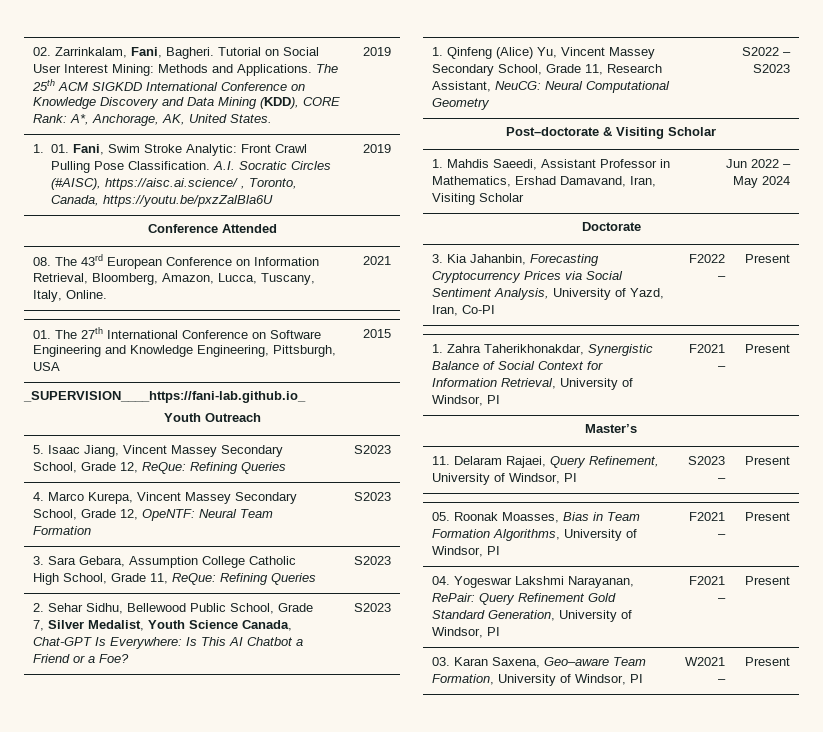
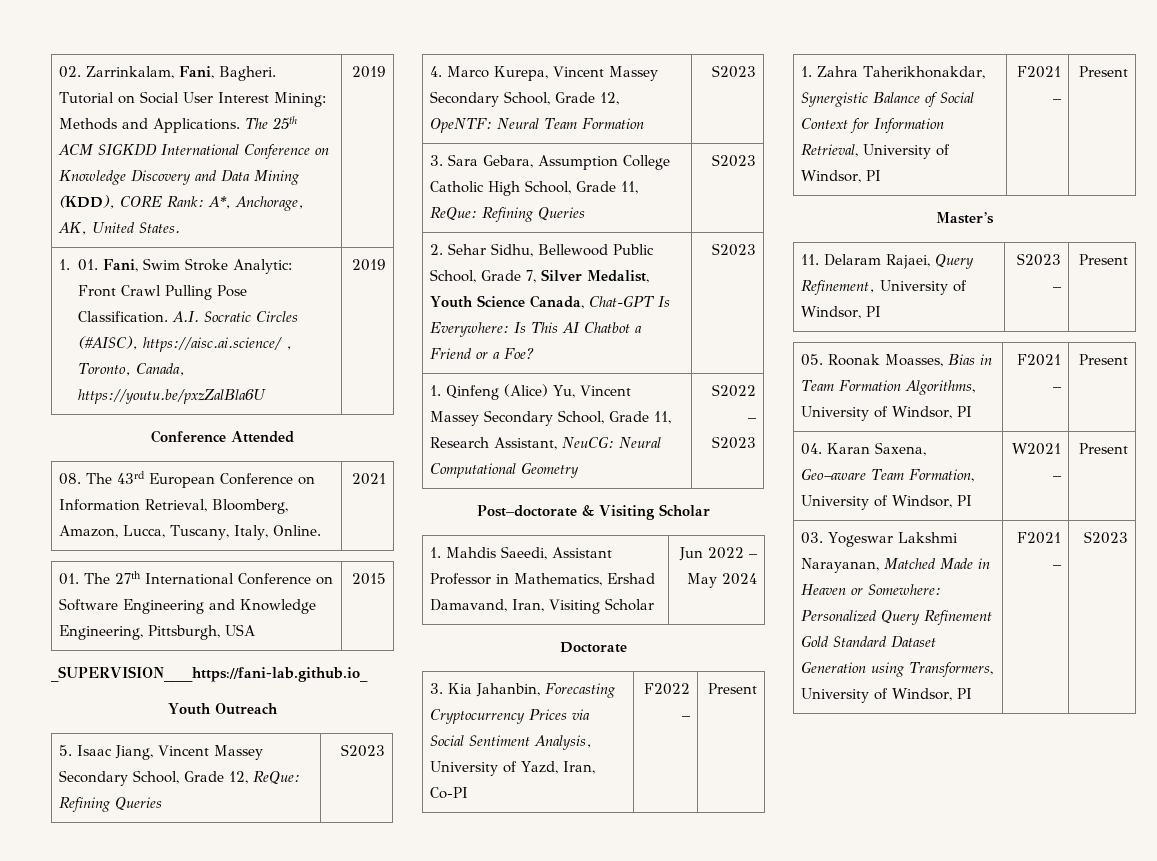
[454,576,635,588] [432,593,617,605] [432,610,633,622] [432,627,501,638] [688,576,725,585] [717,598,726,602] [744,576,790,585] [432,657,451,666] Yogeswar Lakshmi Narayanan, RePair: Query Refinement Gold Standard Generation, University of Windsor, PI | F2021 – | Present // 03. -> (823, 449) none
(790, 661) none -> [801,532,959,547] [801,558,991,573] [801,584,942,595] [801,610,993,625] [801,636,937,648] [801,662,994,677] [801,688,973,703] [1016,532,1061,544] [1052,565,1062,569] [1083,531,1128,544] // 03. Yogeswar Lakshmi Narayanan, Matched Made in Heaven or Somewhere: Personalized Query Refinement Gold Standard Dataset Generation using Transformers, University of Windsor, PI | F2021 – | S2023

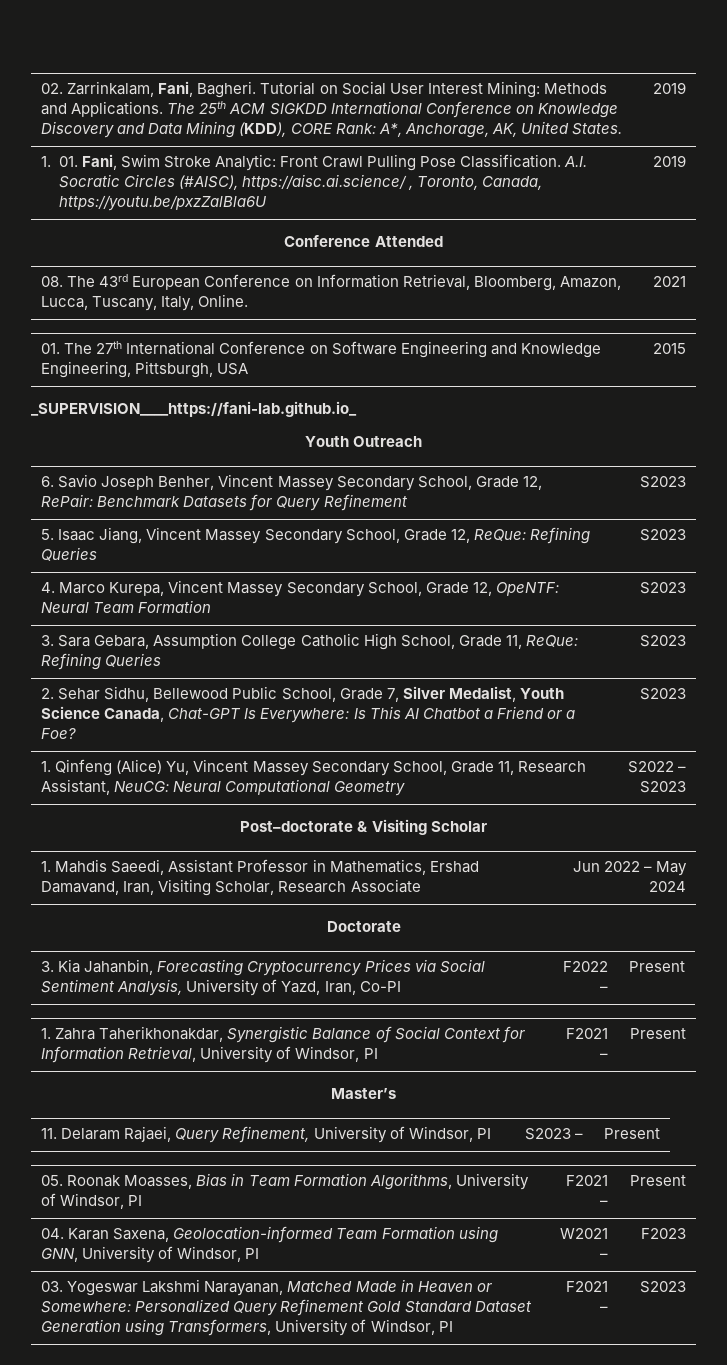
(278, 709) none -> [41,474,542,491] [41,494,408,511] [639,476,686,488] // 6. Savio Joseph Benher, Vincent Massey Secondary School, Grade 12, RePair: Benchmark Datasets for Query Refinement | S2023
[605,598,655,611] Scholar -> [215,879,421,895] Scholar, Research Associate
[801,469,975,482] Geo–aware Team Formation, -> [173,1226,498,1243] [41,1248,79,1262] Geolocation-informed Team Formation using GNN,
[1078,443,1128,454] Present -> [640,1228,686,1239] F2023

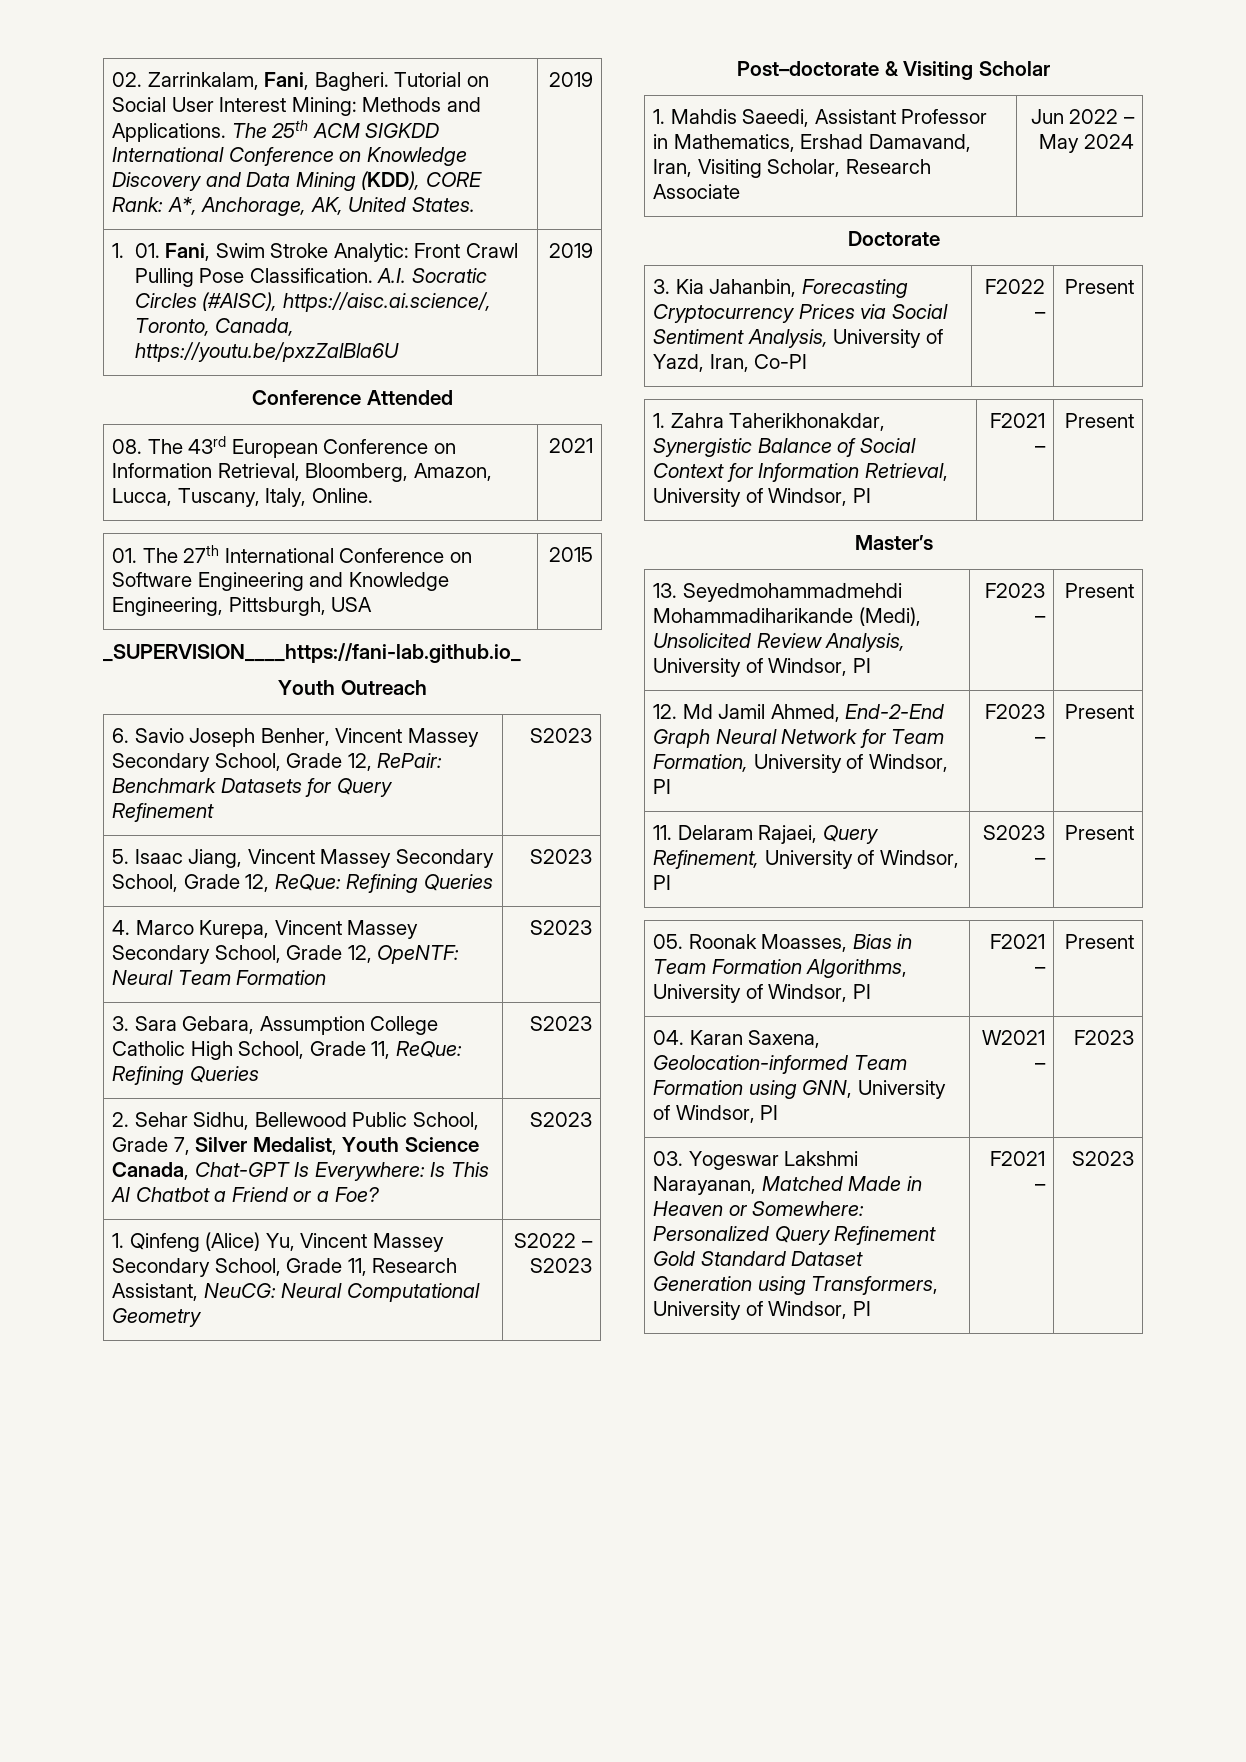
[241,174,413,190] https://aisc.ai.science/ , -> [282,292,491,312] https://aisc.ai.science/,
(396, 1093) none -> [653,583,902,602] [653,607,921,626] [653,633,906,652] [653,658,871,677] [984,583,1045,598] [1034,616,1046,623] [1064,583,1134,598] [653,704,945,722] [653,729,945,748] [653,754,948,773] [653,779,672,794] [984,704,1045,719] [1034,737,1046,744] [1064,704,1134,719] // 13. Seyedmohammadmehdi Mohammadiharikande (Medi), Unsolicited Review Analysis, University of Windsor, PI | F2023 – | Present // 12. Md Jamil Ahmed, End-2-End Graph Neural Network for Team Formation, University of Windsor, PI | F2023 – | Present

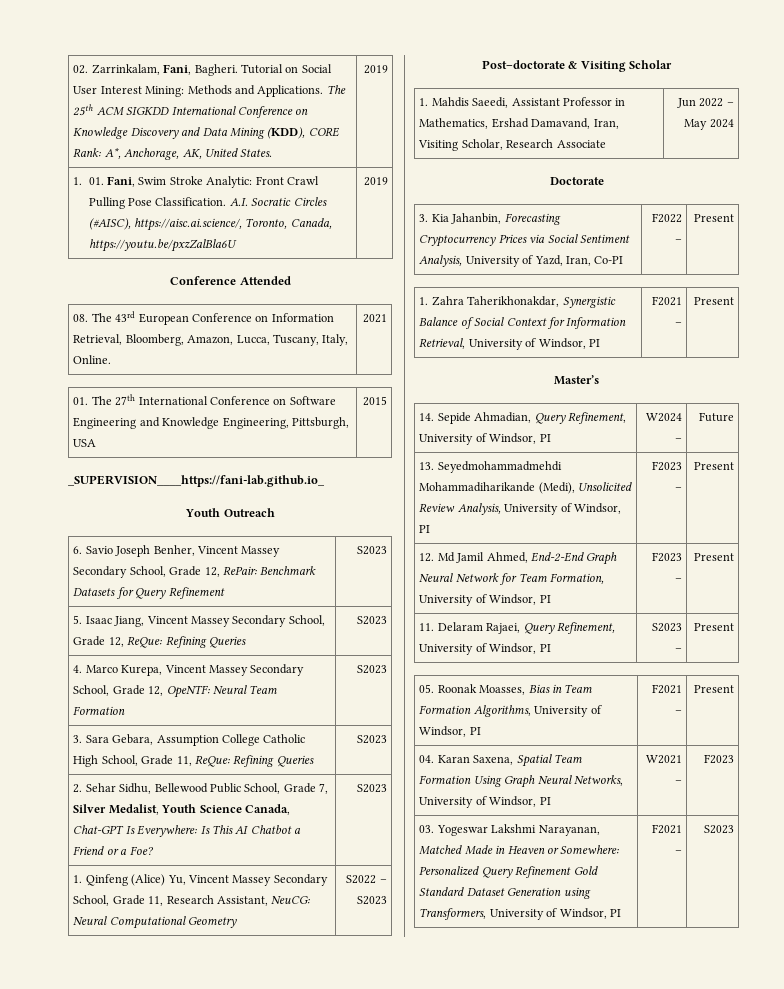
(933, 542) none -> [419,412,626,424] [419,433,551,445] [645,413,682,422] [674,438,682,442] [698,412,734,422] // 14. Sepide Ahmadian, Query Refinement, University of Windsor, PI | W2024 – | Future
[653,1055,907,1074] [653,1080,853,1099] Geolocation-informed Team Formation using GNN, -> [516,754,582,767] [419,775,623,788] Spatial Team Formation Using Graph Neural Networks,

